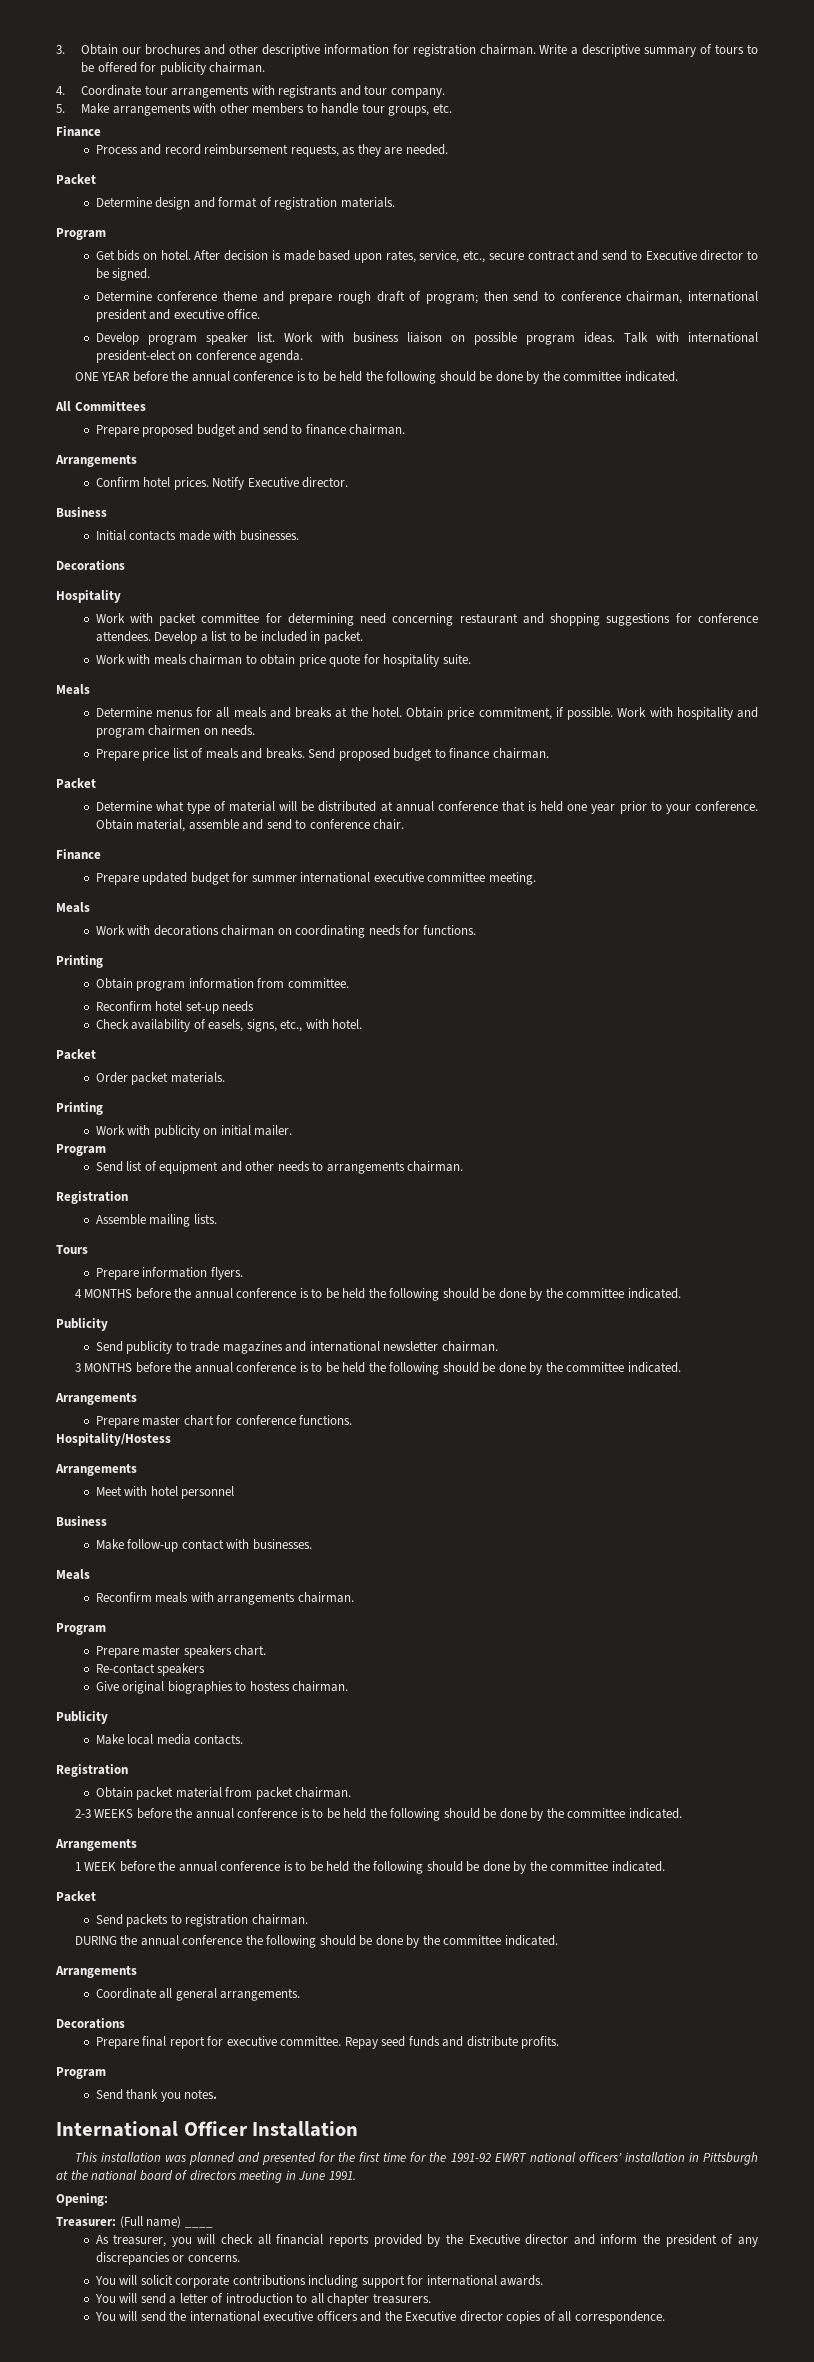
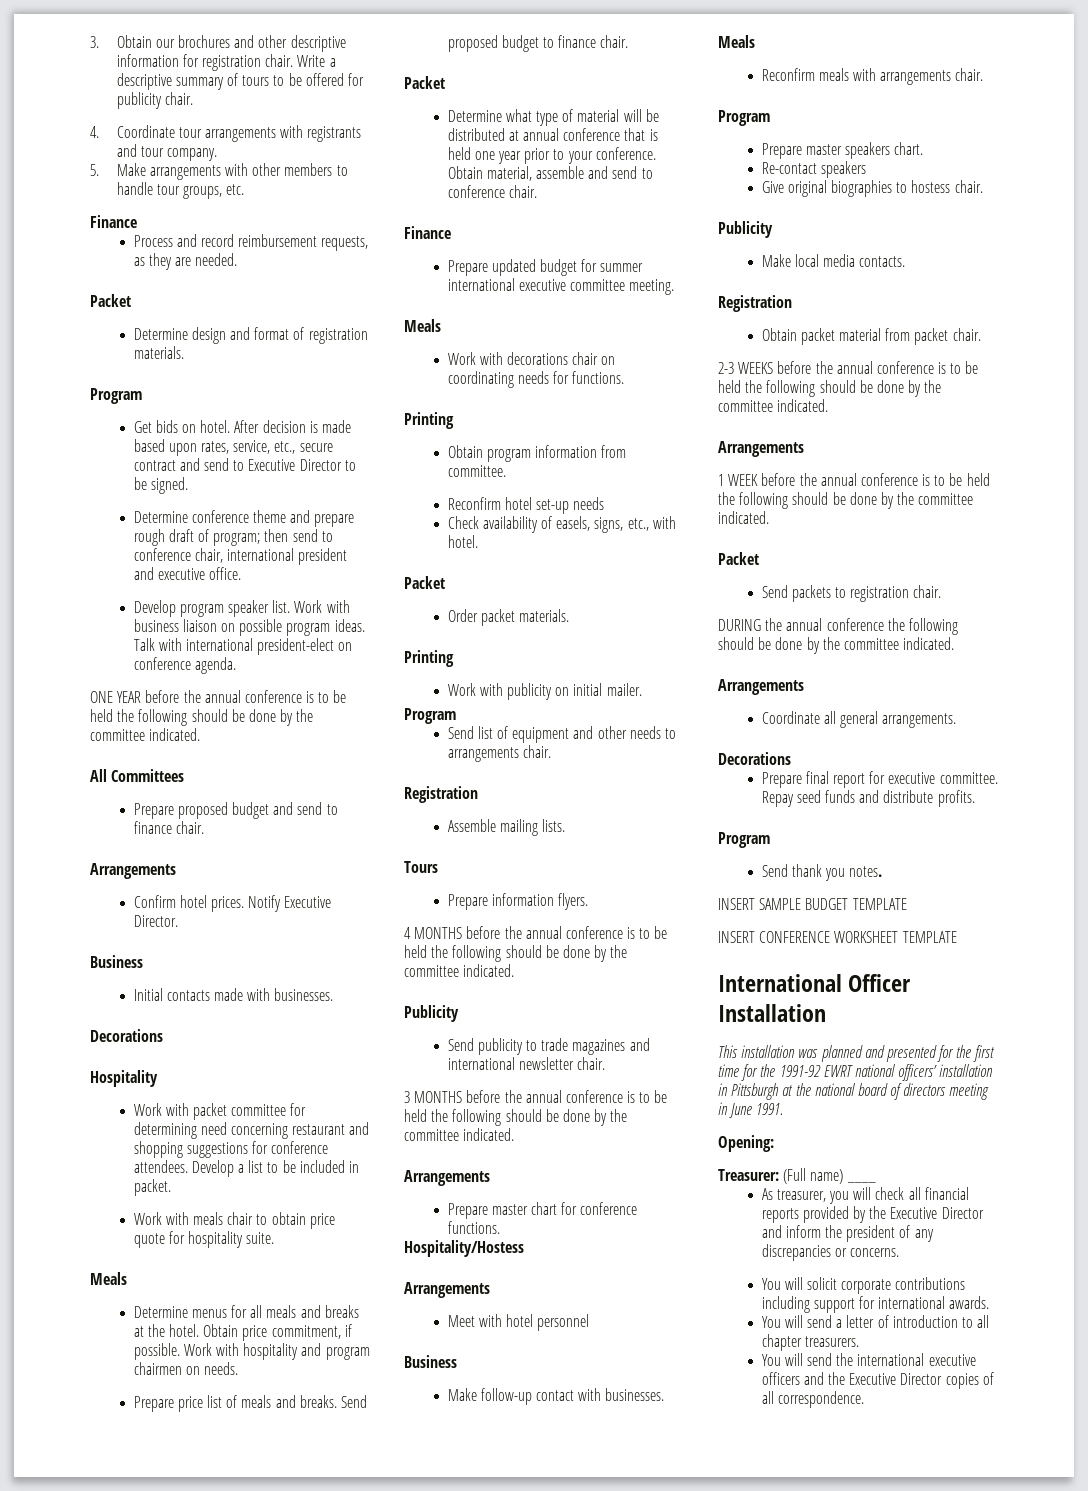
[479,44,536,55] chairman. -> [265,54,294,67] chair.
[209,62,266,73] chairman. -> [164,92,193,105] chair.
[700,250,744,261] director -> [299,459,342,471] Director
[626,291,683,304] chairman, -> [194,548,223,563] chair,
[349,424,406,435] chairman. -> [175,821,204,834] chair.
[302,477,349,488] director. -> [133,915,178,927] Director.
[189,654,243,665] chairman -> [227,1212,254,1225] chair
[492,748,549,759] chairman. -> [600,35,629,48] chair.
[221,925,275,936] chairman -> [572,352,599,365] chair
[407,1161,464,1172] chairman. -> [522,745,551,758] chair.
[441,1341,498,1352] chairman. -> [577,1057,606,1070] chair.
[297,1592,354,1603] chairman. -> [955,68,984,81] chair.
[292,1681,349,1692] chairman. -> [954,180,983,193] chair.
[295,1787,352,1798] chairman. -> [952,328,981,341] chair.
[251,1914,308,1925] chairman. -> [913,585,942,598] chair.
(218, 2094) none -> [718,898,907,910] [718,931,957,943] // INSERT SAMPLE BUDGET TEMPLATE // INSERT CONFERENCE WORKSHEET TEMPLATE
[525,2234,569,2245] director -> [941,1207,984,1219] Director
[459,2311,503,2322] director -> [900,1373,943,1385] Director

